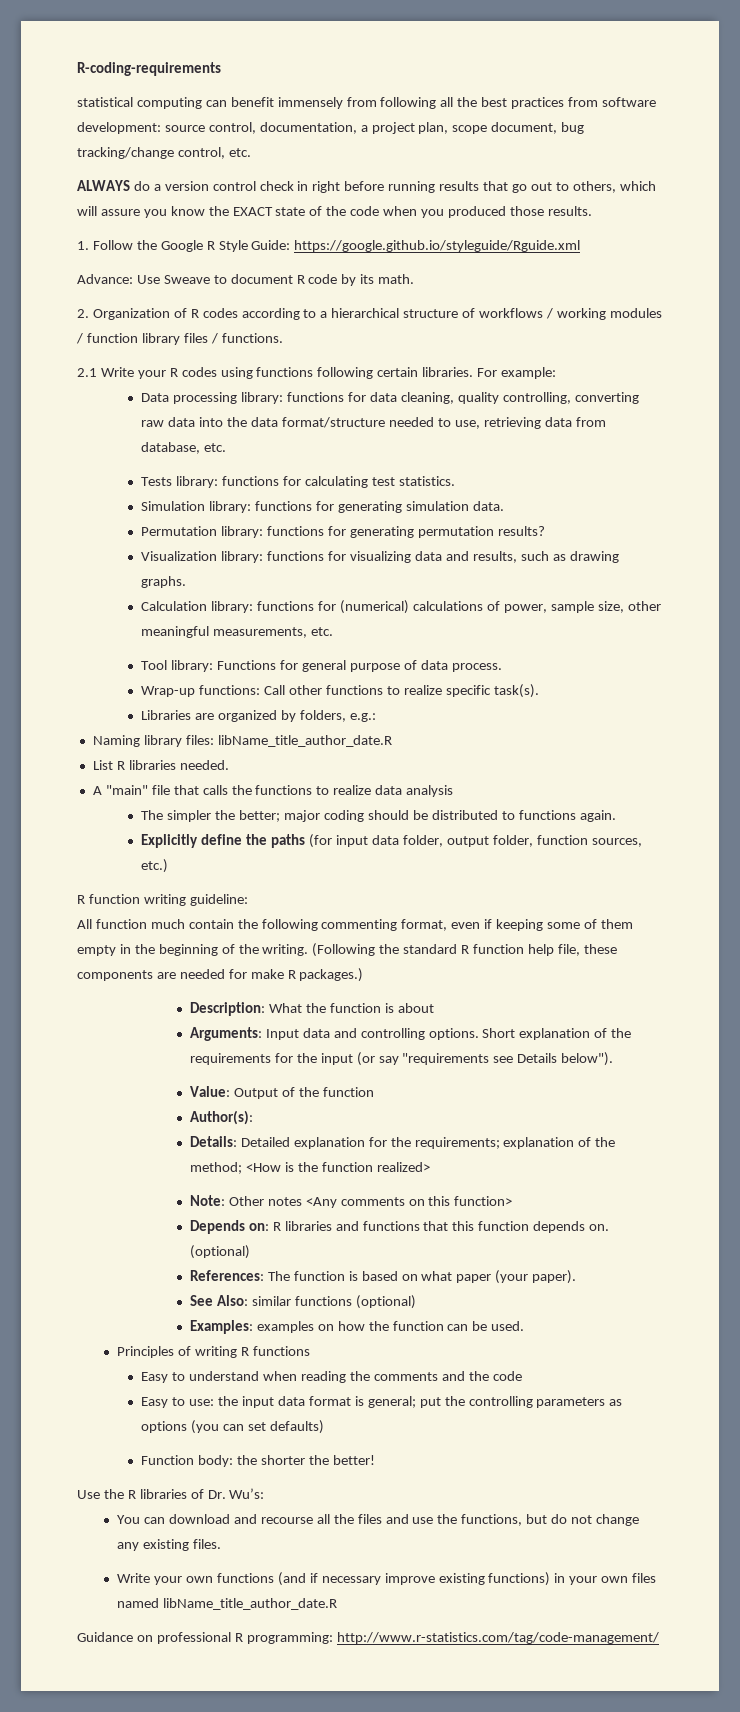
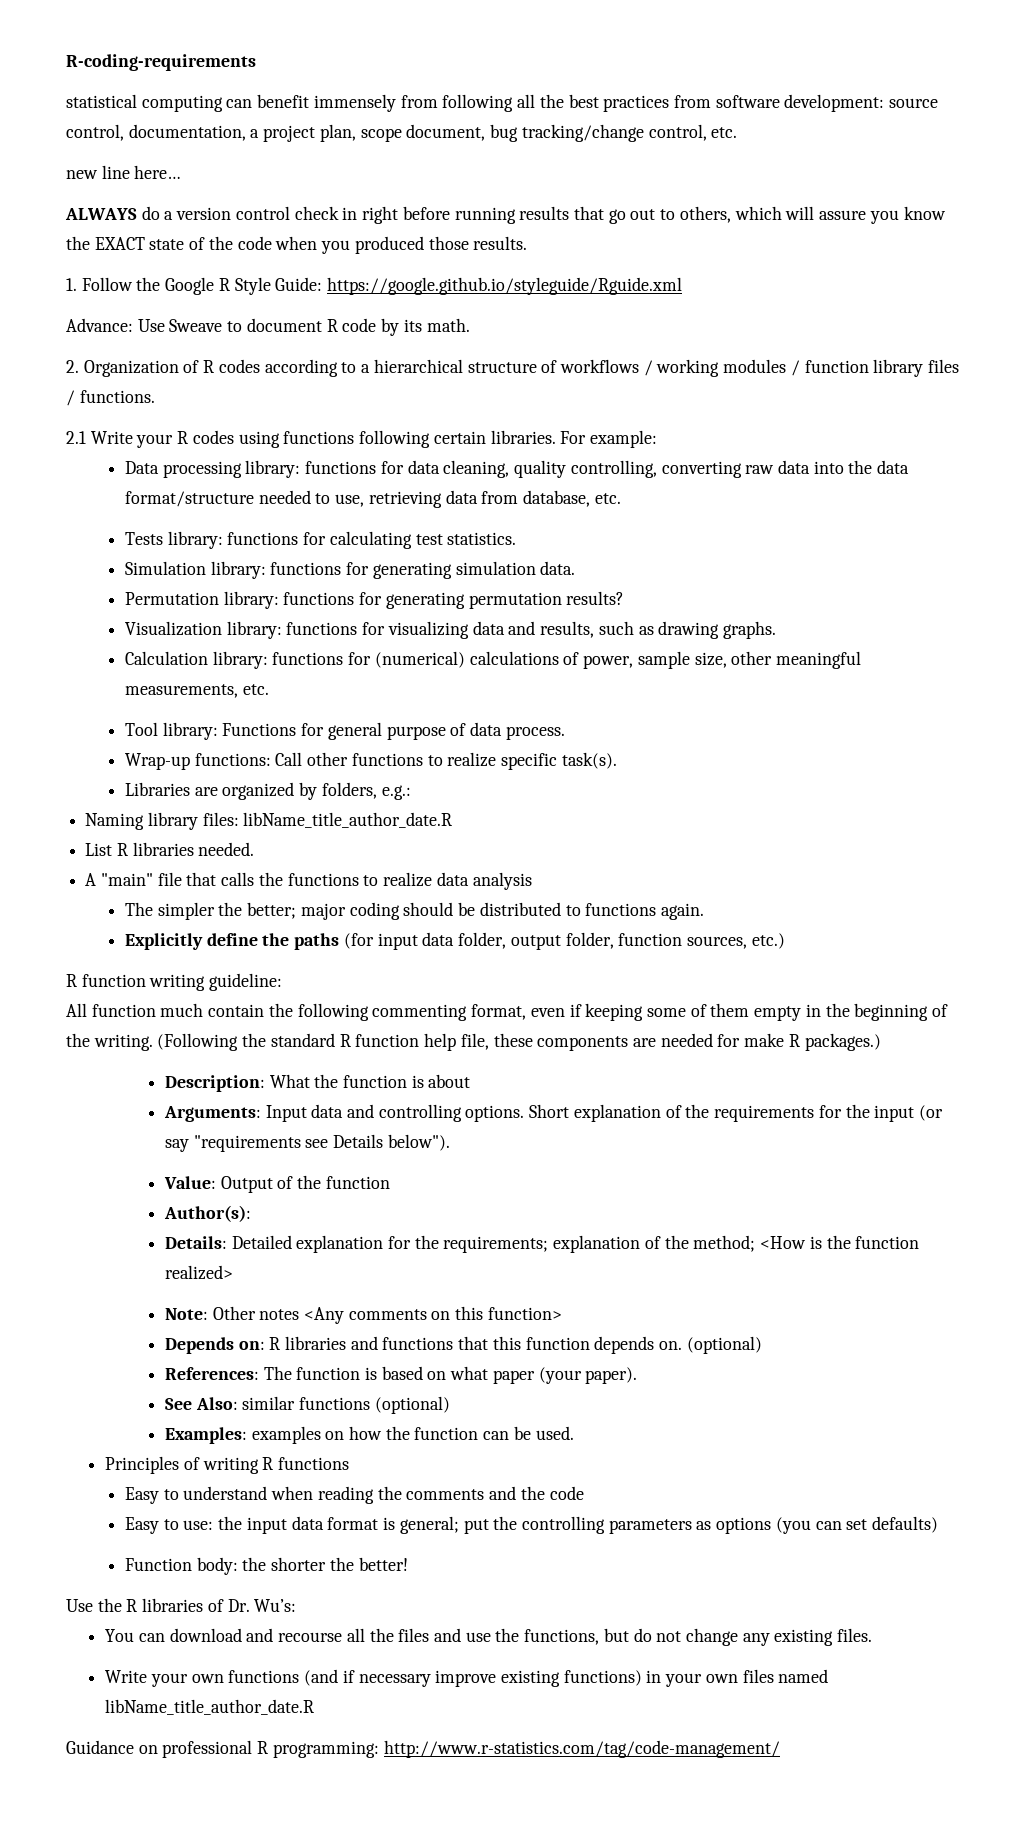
(251, 152) none -> [66,165,182,179] // new line here…

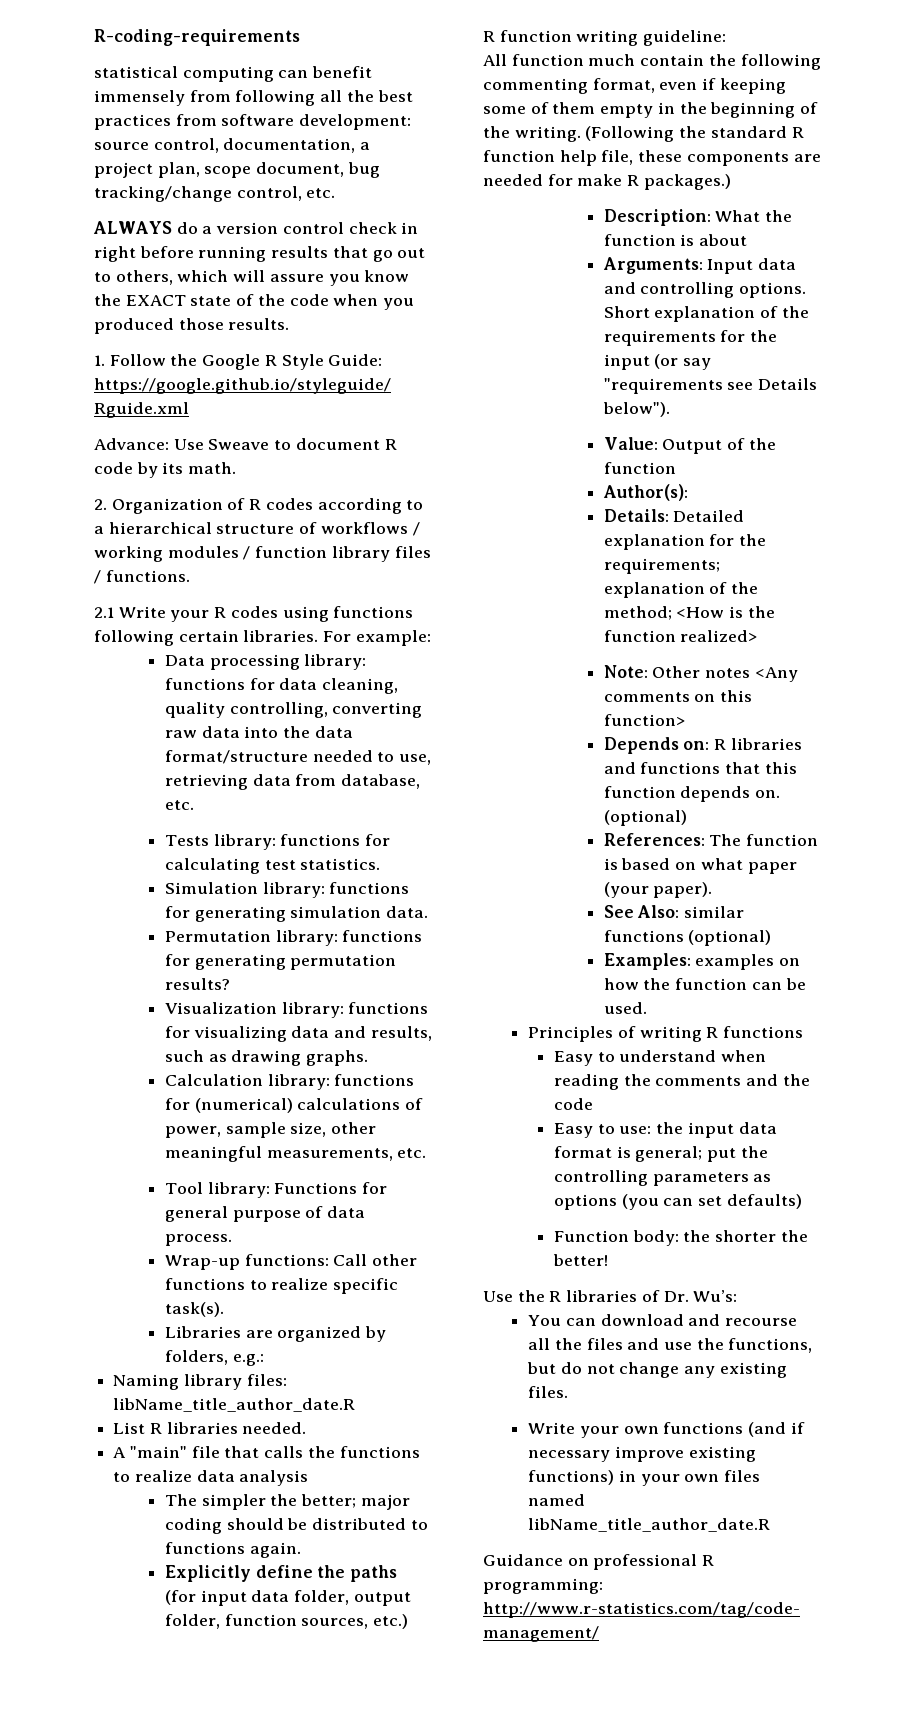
[66,165,182,179] // new line here… -> (336, 193) none

